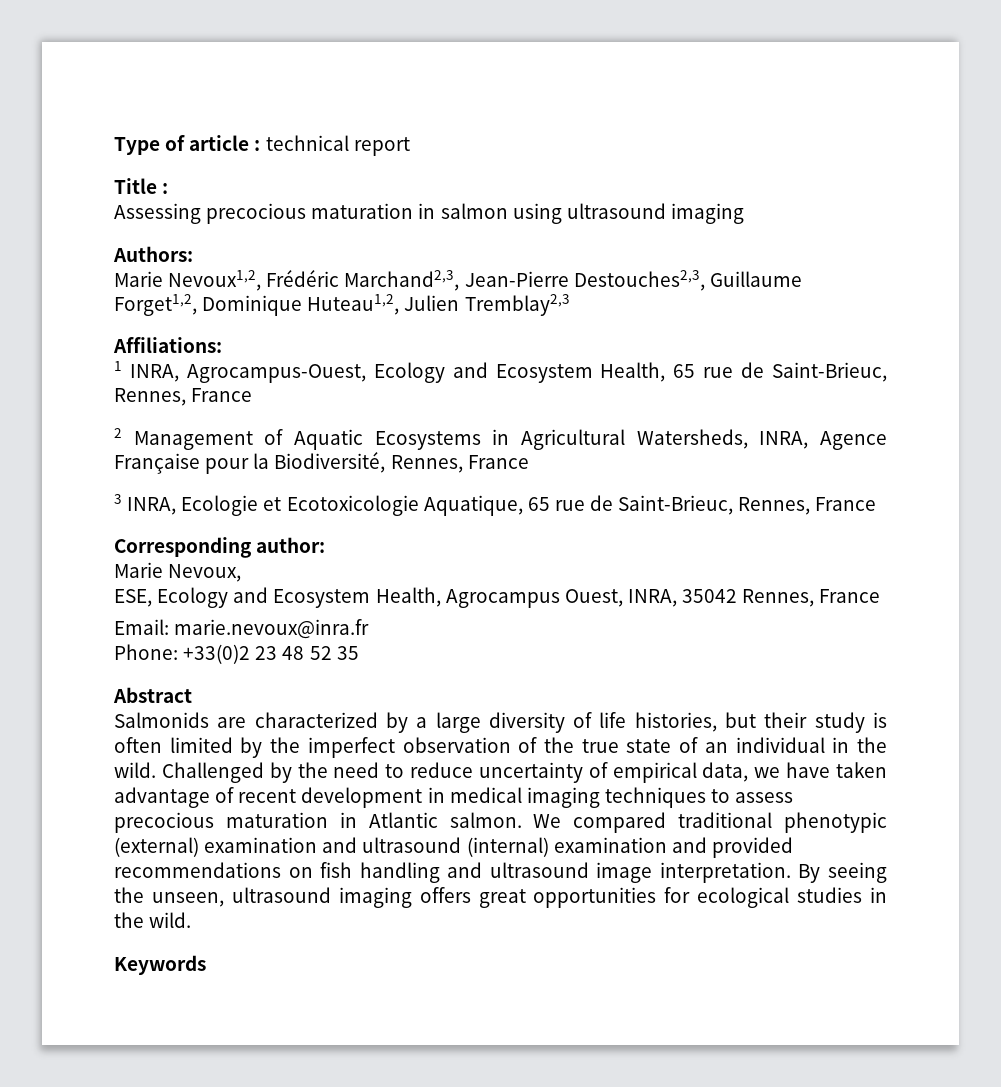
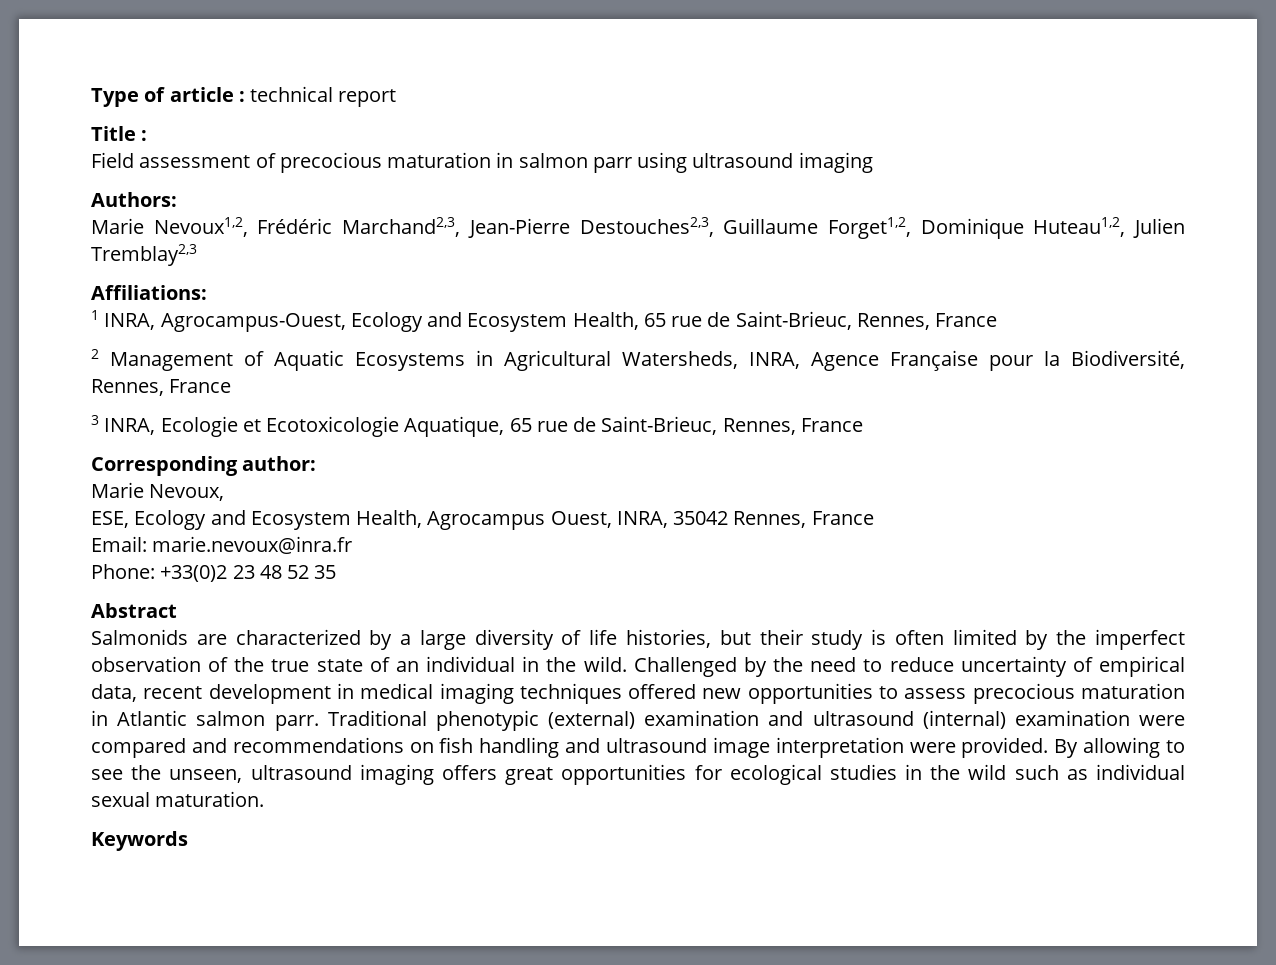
[114,203,201,224] Assessing -> [91,152,276,168] Field assessment of
(508, 211) none -> [592,157,632,173] parr
[754,762,887,778] [114,787,235,808] we have taken advantage of -> (137, 693) none
(706, 797) none -> [628,683,873,704] offered new opportunities
[449,812,773,833] salmon. We compared traditional -> [196,710,427,731] salmon parr. Traditional
[671,837,793,858] and provided -> [1139,715,1185,726] [91,738,227,758] were compared and
[659,862,887,883] interpretation. By seeing -> [775,737,1186,758] [91,769,123,780] interpretation were provided. By allowing to see
[149,912,192,928] wild. -> [968,764,1185,780] [91,791,265,807] wild such as individual sexual maturation.

